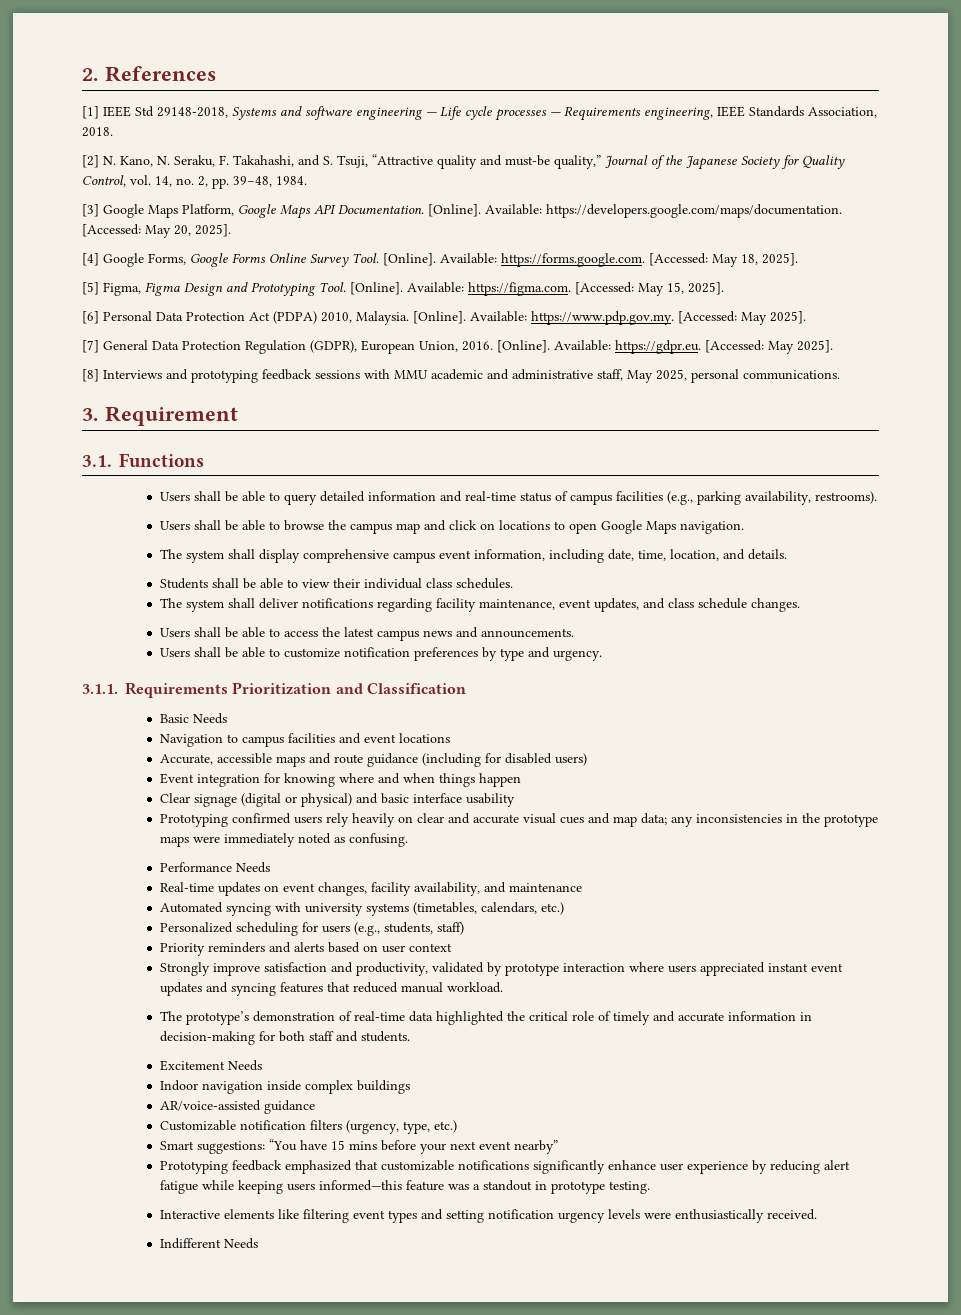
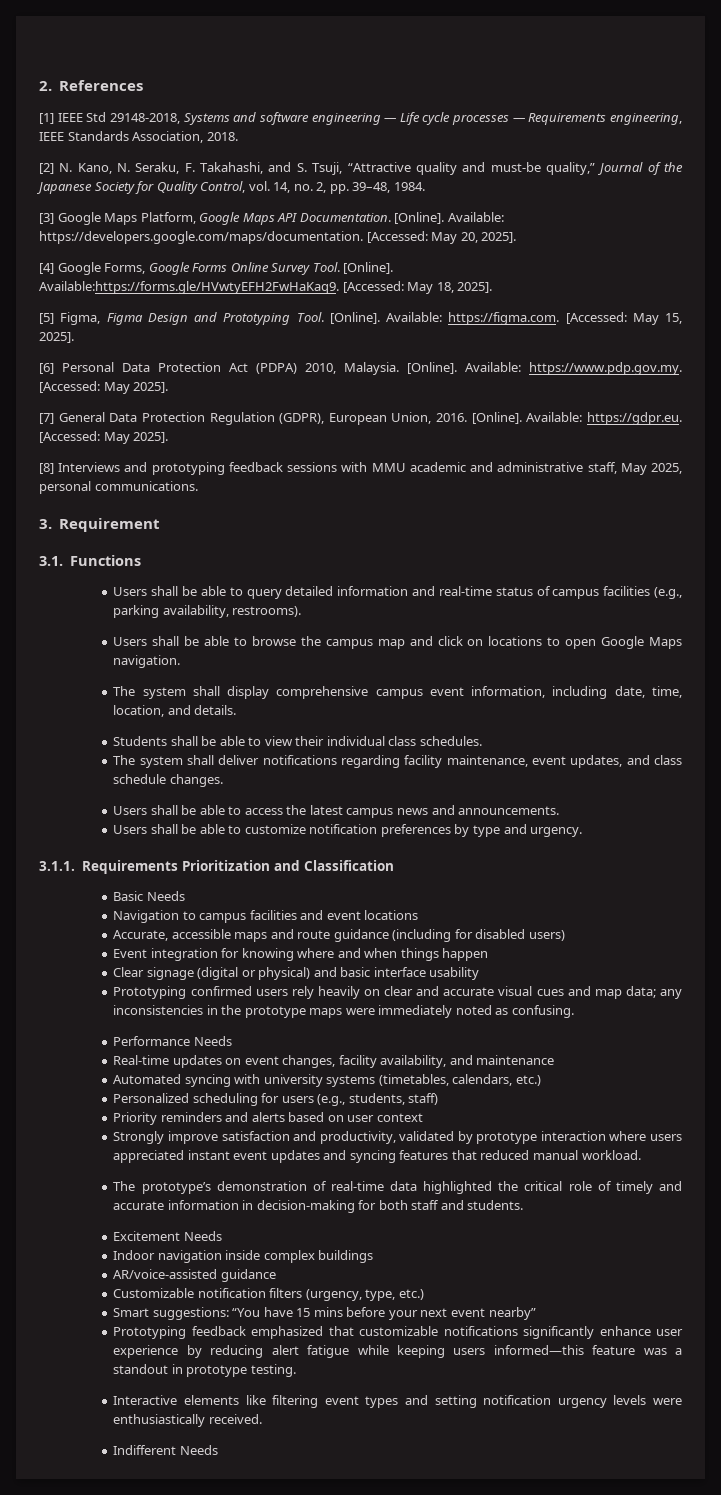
[440,253,645,267] Available: https://forms.google.com. -> [39,281,339,294] Available:https://forms.gle/HVwtyEFH2FwHaKaq9.

